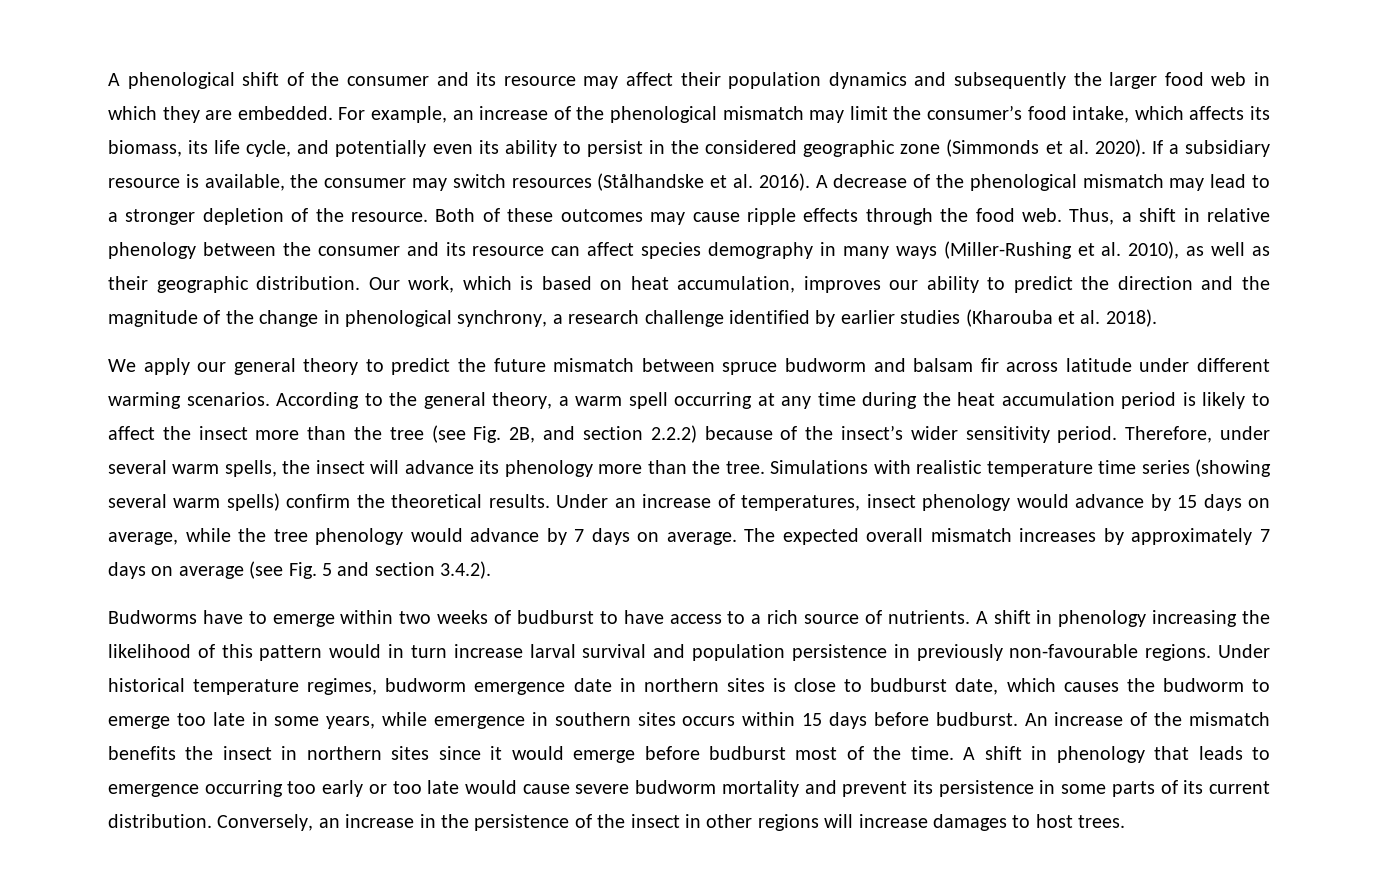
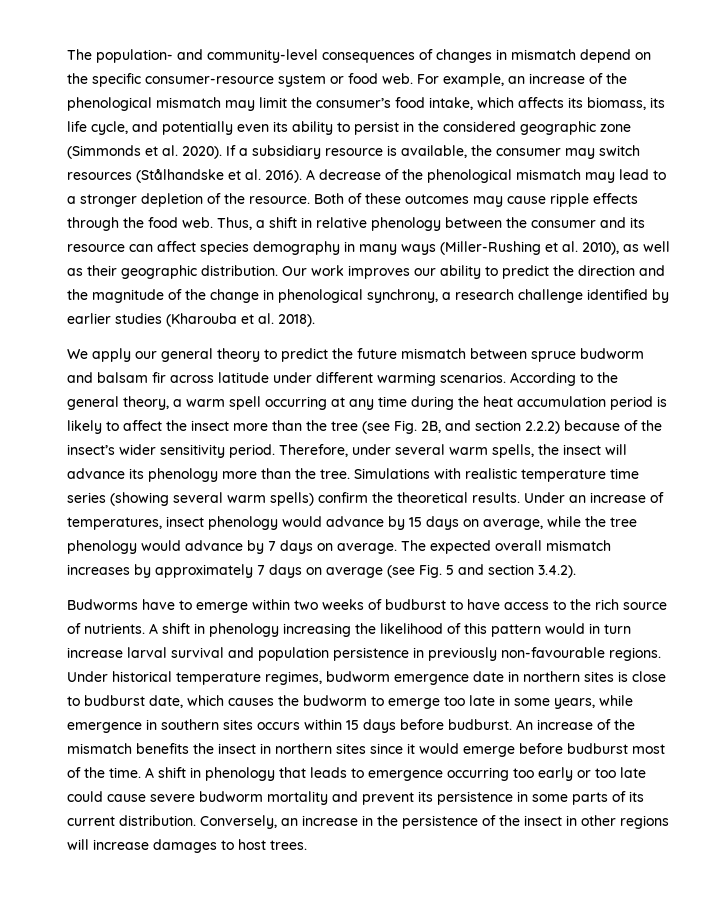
[108,72,1270,89] [108,106,333,123] A phenological shift of the consumer and its resource may affect their population dynamics and subsequently the larger food web in which they are embedded. -> [67,49,651,63] [67,73,413,87] The population- and community-level consequences of changes in mismatch depend on the specific consumer-resource system or food web.
[408,276,796,293] work, which is based on heat accumulation, -> [311,265,344,276] work
[751,614,762,624] a -> [570,599,591,610] the
[465,780,517,794] would -> [67,791,103,802] could

